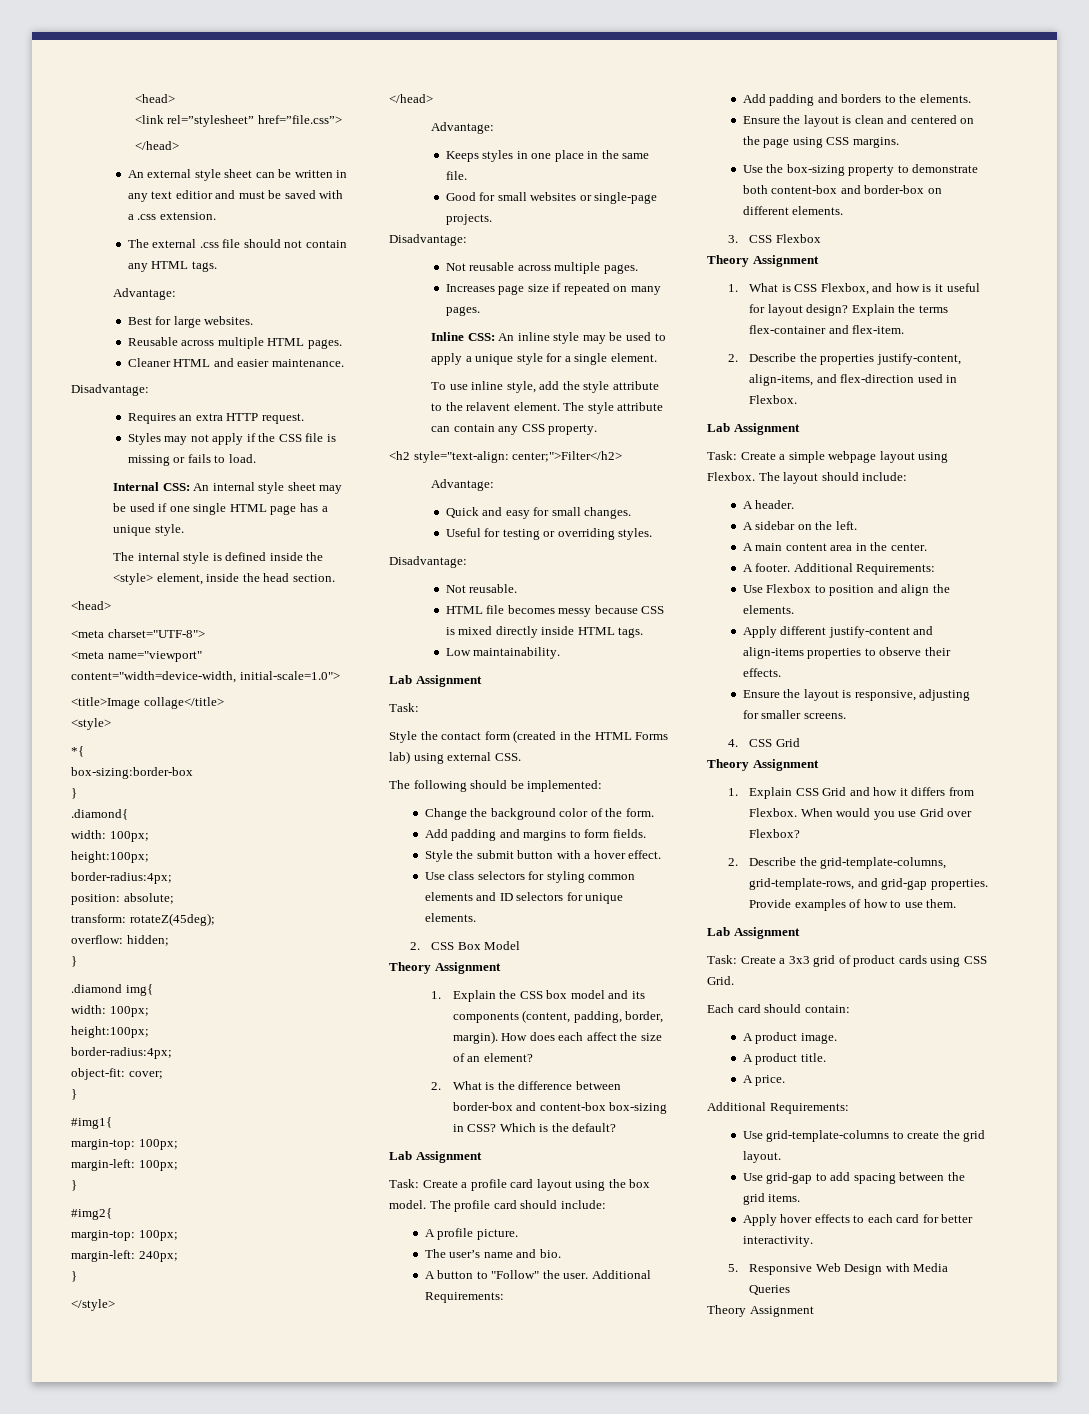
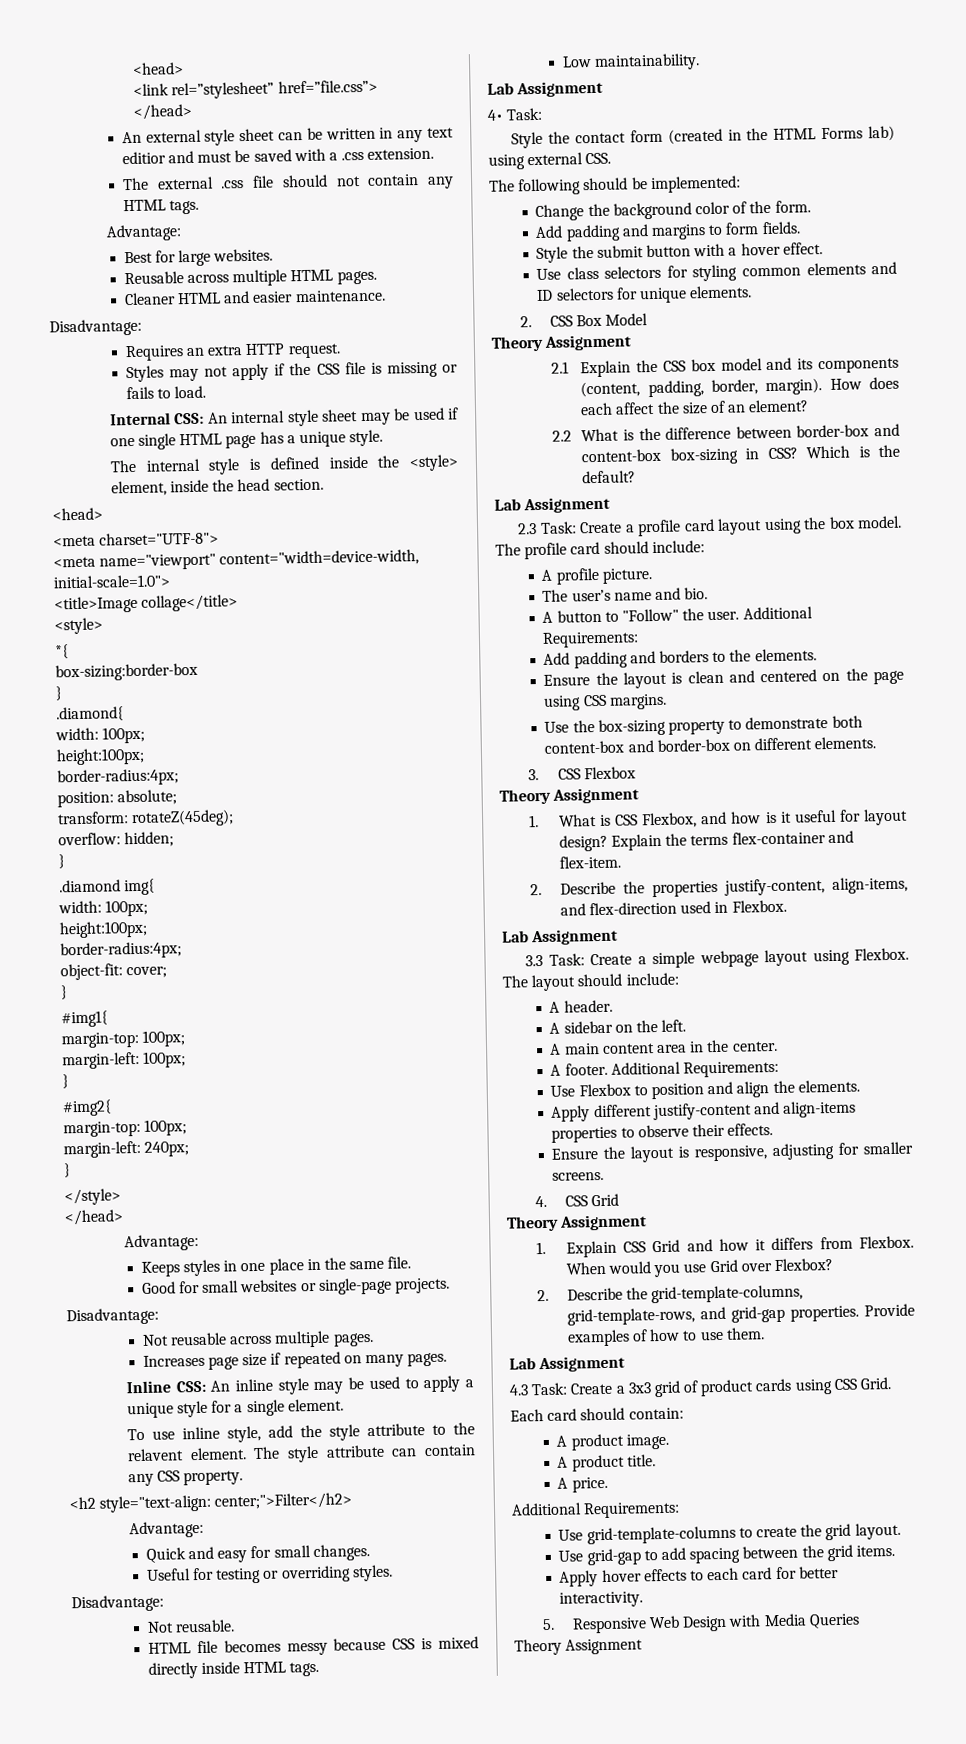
(482, 681) none -> [487,109,504,121] 4•
[431,991,442,999] 1. -> [550,361,569,374] 2.1
[431,1082,442,1090] 2. -> [551,430,572,442] 2.2
(482, 1157) none -> [517,523,538,535] 2.3
(800, 429) none -> [525,954,544,967] 3.3
(800, 933) none -> [509,1384,529,1396] 4.3

